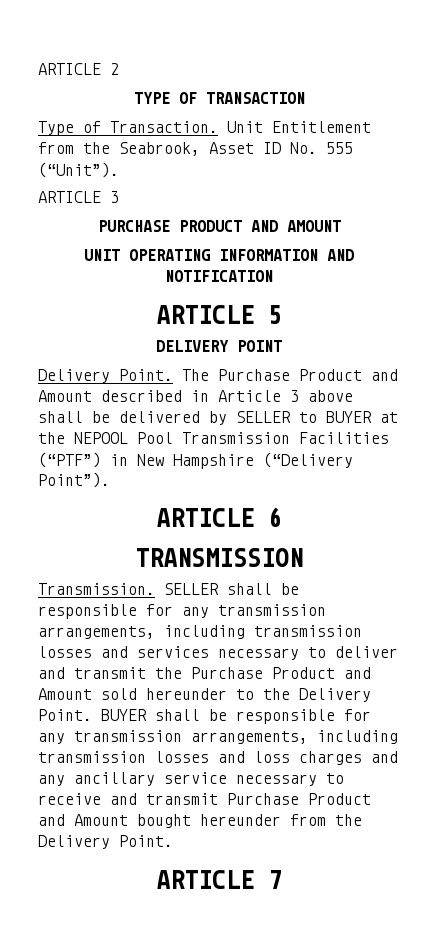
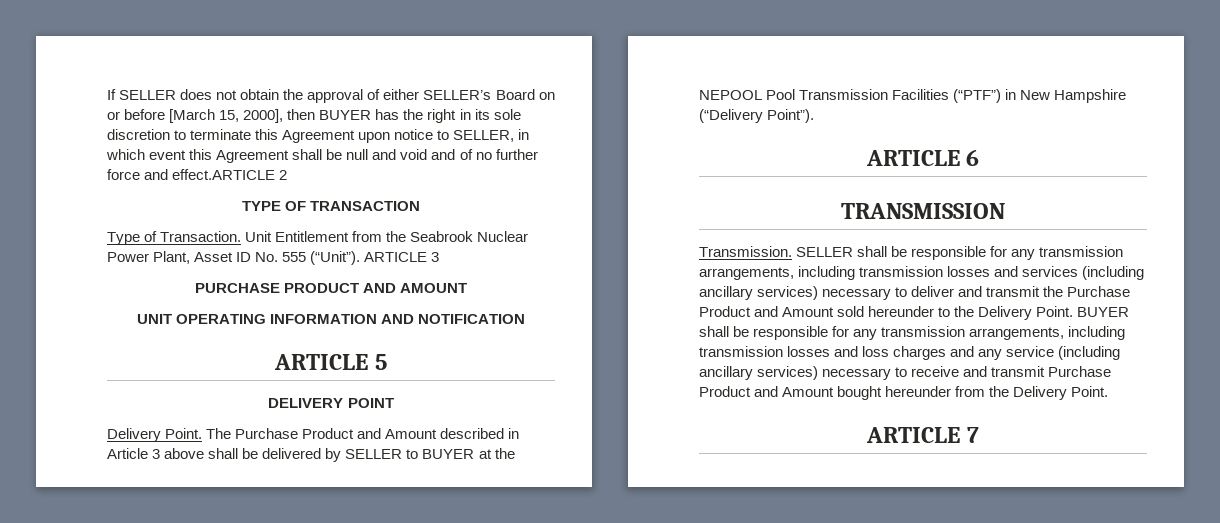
[38,63,101,75] ARTICLE -> [107,89,555,103] [107,109,521,123] [107,129,530,143] [106,149,538,163] [107,169,276,180] If SELLER does not obtain the approval of either SELLER’s Board on or before [March 15, 2000], then BUYER has the right in its sole discretion to terminate this Agreement upon notice to SELLER, in which event this Agreement shall be null and void and of no further force and effect.ARTICLE
[119,142,200,156] Seabrook, -> [410,231,529,242] [107,251,191,264] Seabrook Nuclear Power Plant,
(119, 170) // -> (361, 258) none
(209, 652) none -> [1082,266,1145,280] [699,286,819,300] (including ancillary services)
[74,772,227,786] ancillary service -> [1006,346,1121,360] [699,366,819,380] service (including ancillary services)

